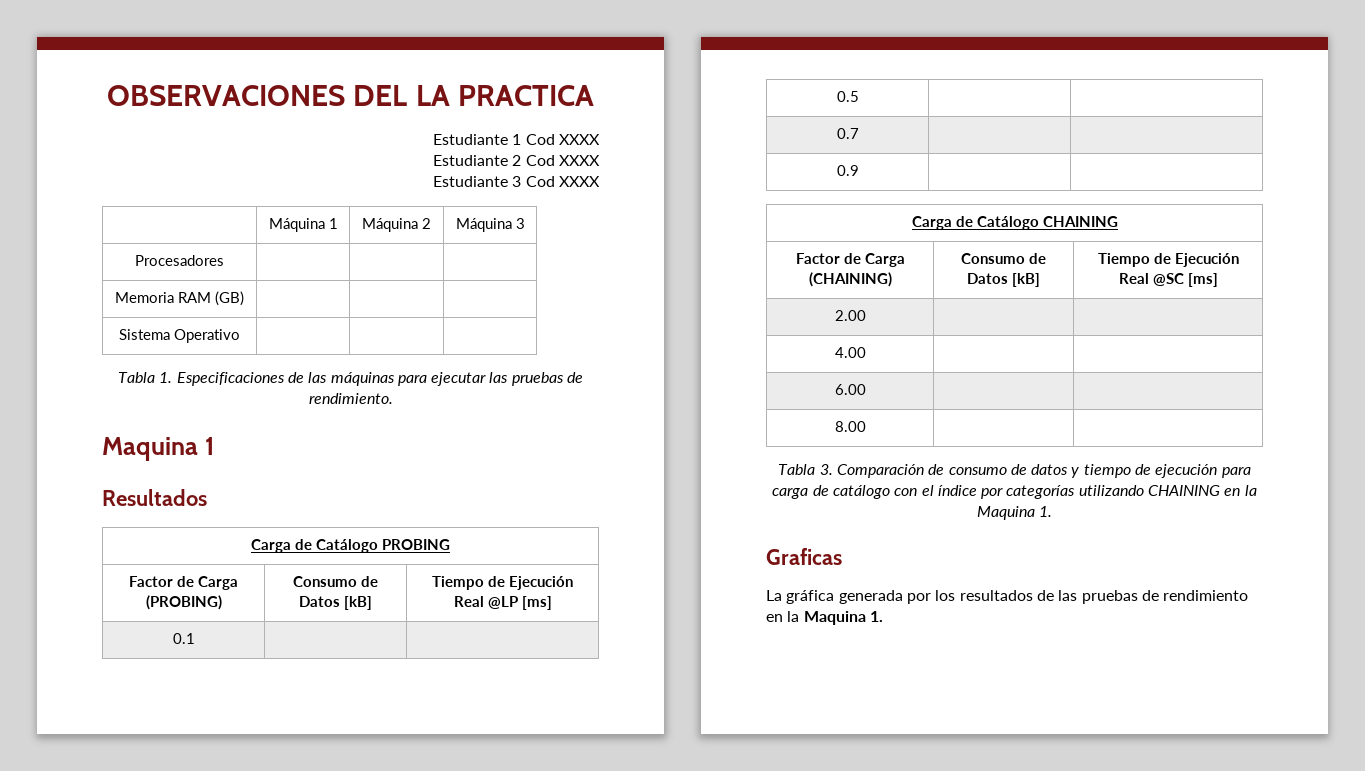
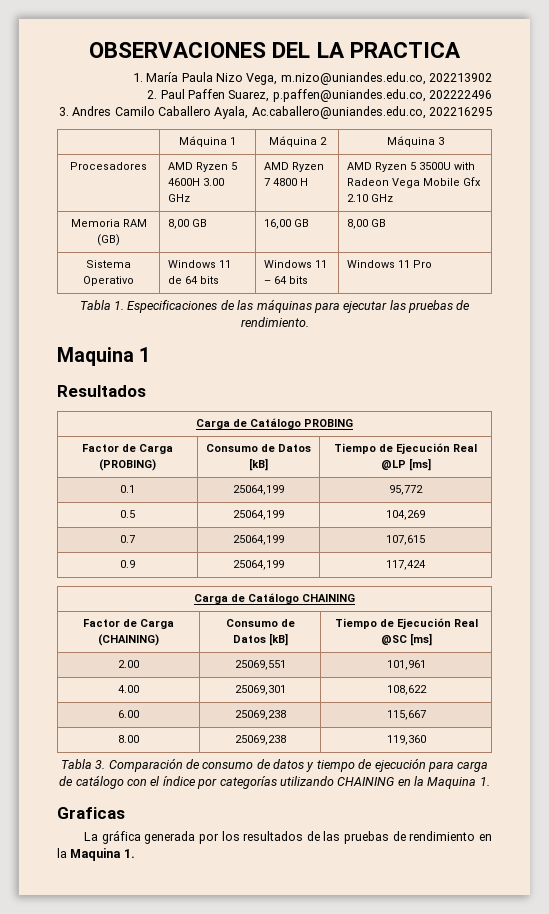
[433,134,600,145] [433,155,600,166] [433,176,600,187] Estudiante 1 Cod XXXX // Estudiante 2 Cod XXXX // Estudiante 3 Cod XXXX -> [132,72,492,85] [147,89,492,102] [58,106,492,119] 1. María Paula Nizo Vega, m.nizo@uniandes.edu.co, 202213902 // 2. Paul Paffen Suarez, p.paffen@uniandes.edu.co, 202222496 // 3. Andres Camilo Caballero Ayala, Ac.caballero@uniandes.edu.co, 202216295
[115,291,244,306] [119,329,240,343] | | // Memoria RAM (GB) | | | // Sistema Operativo | | | -> [167,162,237,172] [167,178,224,186] [167,194,190,202] [263,162,324,172] [263,178,308,186] [346,162,475,172] [346,177,481,188] [346,194,393,202] [70,219,147,227] [97,234,120,246] [167,219,207,229] [263,219,309,229] [346,219,386,229] [86,260,131,268] [83,276,134,286] [167,260,231,268] [167,276,219,284] [263,260,327,268] [263,276,308,284] [346,260,432,268] AMD Ryzen 5 4600H 3.00 GHz | AMD Ryzen 7 4800 H | AMD Ryzen 5 3500U with Radeon Vega Mobile Gfx 2.10 GHz // Memoria RAM (GB) | 8,00 GB | 16,00 GB | 8,00 GB // Sistema Operativo | Windows 11 de 64 bits | Windows 11 – 64 bits | Windows 11 Pro
(195, 638) | -> [233,485,284,495] [389,485,423,495] 25064,199 | 95,772
(859, 96) | -> [233,510,284,520] [386,510,425,520] 25064,199 | 104,269
(859, 133) | -> [233,535,284,545] [386,535,425,545] 25064,199 | 107,615
(859, 170) | -> [233,560,284,570] [386,560,426,570] 25064,199 | 117,424
(866, 315) | -> [234,660,286,670] [386,660,426,670] 25069,551 | 101,961
(866, 352) | -> [234,685,286,695] [386,685,427,695] 25069,301 | 108,622
(866, 389) | -> [234,710,286,720] [386,710,426,720] 25069,238 | 115,667
(866, 426) | -> [234,735,286,745] [386,735,426,745] 25069,238 | 119,360

